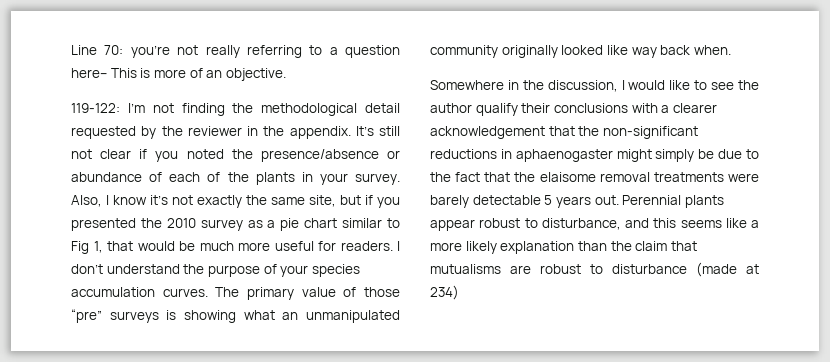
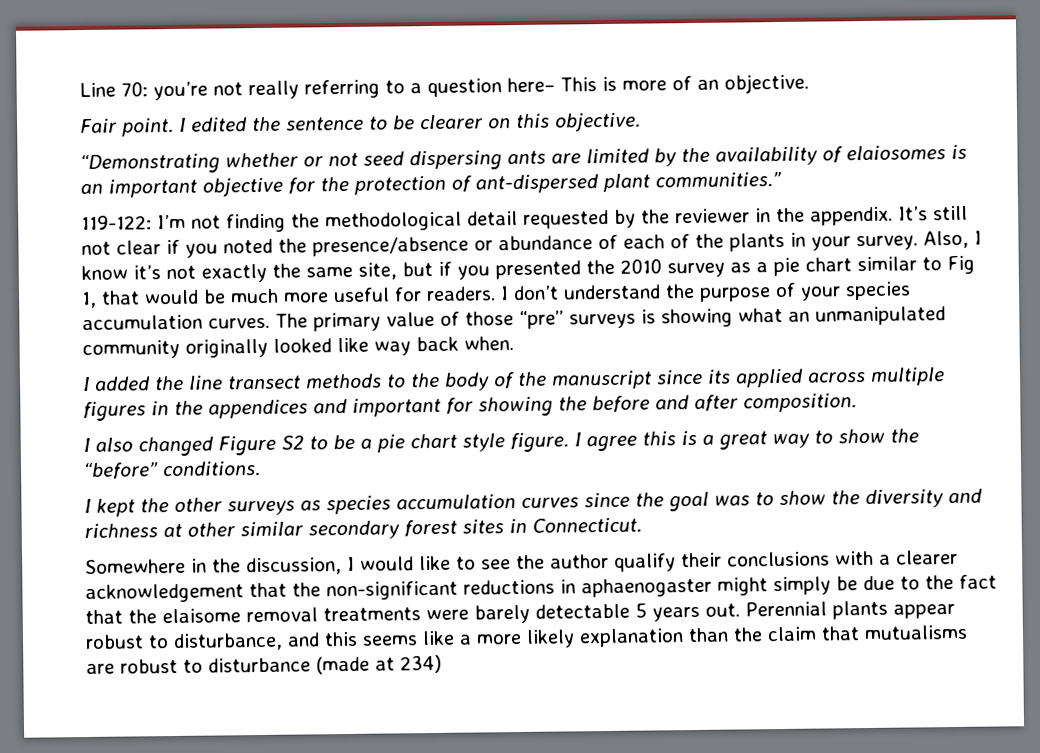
(286, 74) none -> [80,112,641,137] [80,144,967,175] [80,171,782,198] // Fair point. I edited the sentence to be clearer on this objective. // “Demonstrating whether or not seed dispersing ants are limited by the availability of elaiosomes is an important objective for the protection of ant-dispersed plant communities.”
(731, 50) none -> [82,367,945,392] [83,393,857,422] [83,428,919,457] [83,461,261,480] [84,488,983,517] [84,517,642,540] // I added the line transect methods to the body of the manuscript since its applied across multiple figures in the appendices and important for showing the before and after composition. // I also changed Figure S2 to be a pie chart style figure. I agree this is a great way to show the “before” conditions. // I kept the other surveys as species accumulation curves since the goal was to show the diversity and richness at other similar secondary forest sites in Connecticut.

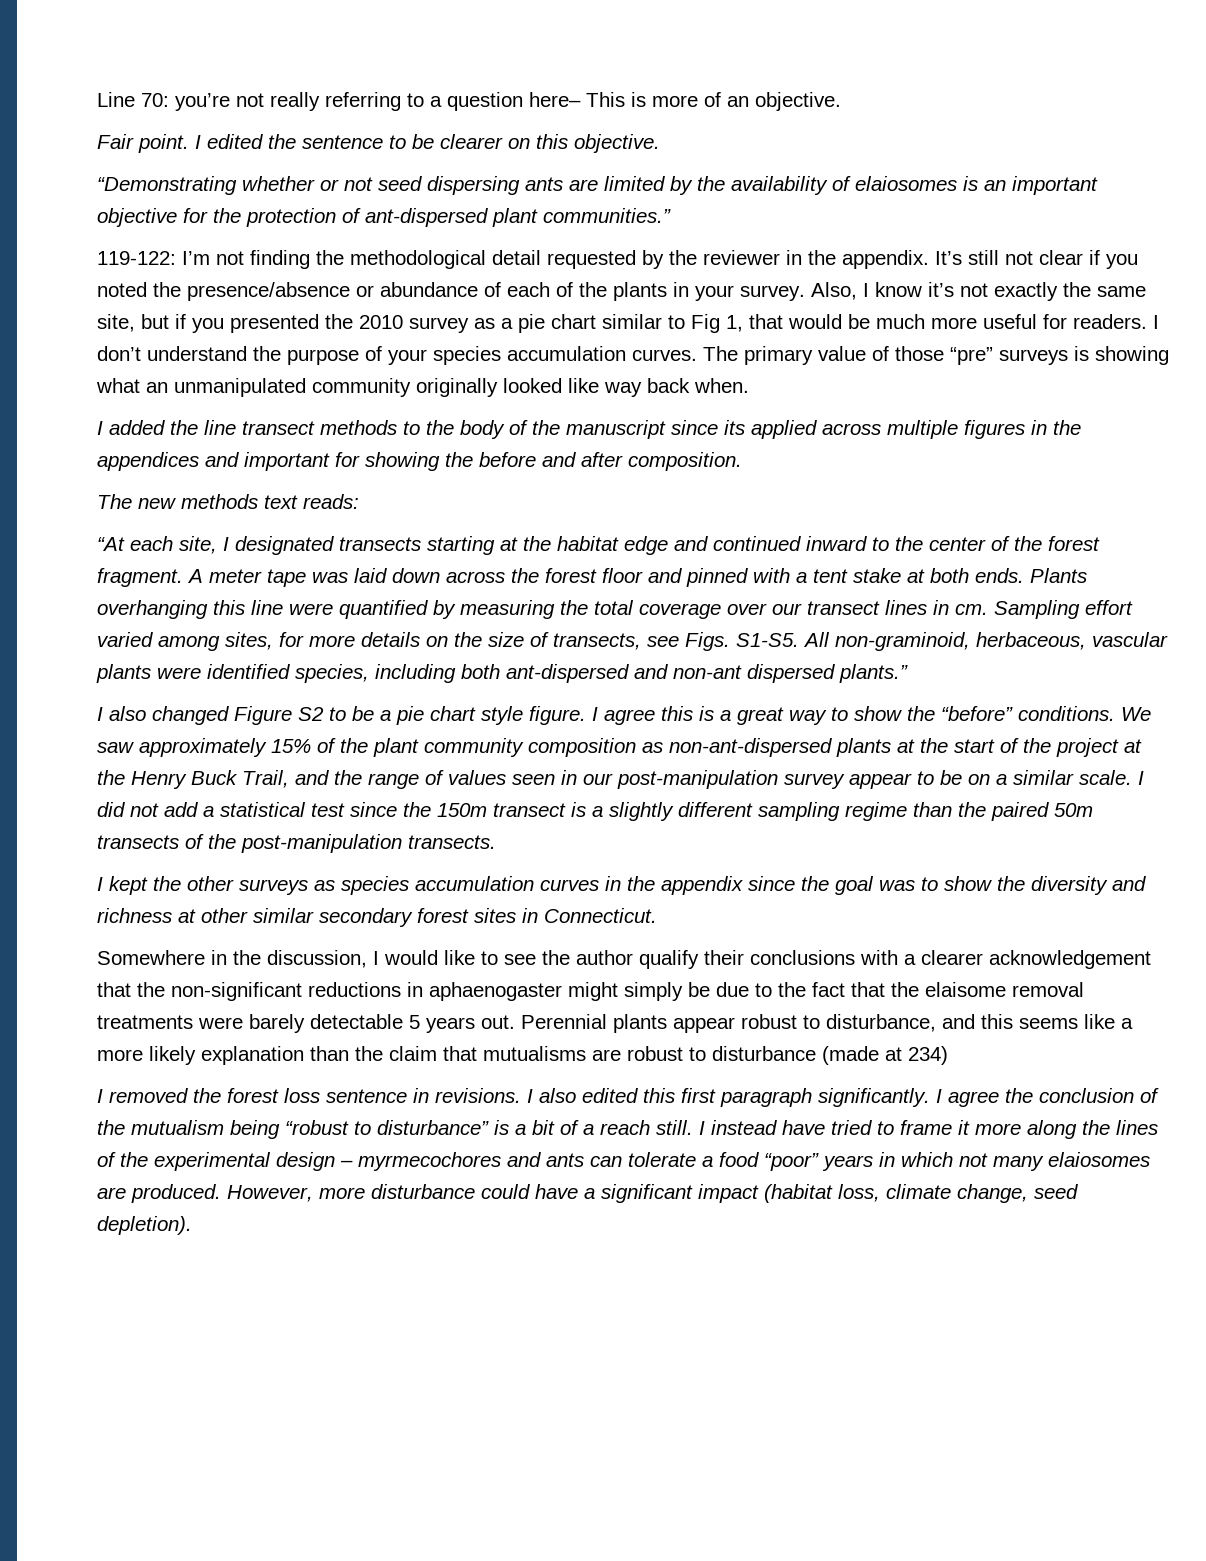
(857, 403) none -> [97,494,359,509] [97,536,1100,555] [97,568,1087,587] [97,600,1133,619] [97,632,1168,651] [96,664,908,683] // The new methods text reads: // “At each site, I designated transects starting at the habitat edge and continued inward to the center of the forest fragment. A meter tape was laid down across the forest floor and pinned with a tent stake at both ends. Plants overhanging this line were quantified by measuring the total coverage over our transect lines in cm. Sampling effort varied among sites, for more details on the size of transects, see Figs. S1-S5. All non-graminoid, herbaceous, vascular plants were identified species, including both ant-dispersed and non-ant dispersed plants.”
(261, 469) none -> [1121,707,1151,721] [97,738,1142,757] [97,770,1144,789] [97,802,1093,821] [97,834,496,853] We saw approximately 15% of the plant community composition as non-ant-dispersed plants at the start of the project at the Henry Buck Trail, and the range of values seen in our post-manipulation survey appear to be on a similar scale. I did not add a statistical test since the 150m transect is a slightly different sampling regime than the paired 50m transects of the post-manipulation transects.
(579, 502) none -> [605,876,743,895] in the appendix
(442, 664) none -> [97,1088,1159,1107] [97,1120,1158,1139] [97,1152,1150,1171] [97,1184,1078,1203] [97,1216,192,1235] // I removed the forest loss sentence in revisions. I also edited this first paragraph significantly. I agree the conclusion of the mutualism being “robust to disturbance” is a bit of a reach still. I instead have tried to frame it more along the lines of the experimental design – myrmecochores and ants can tolerate a food “poor” years in which not many elaiosomes are produced. However, more disturbance could have a significant impact (habitat loss, climate change, seed depletion).

